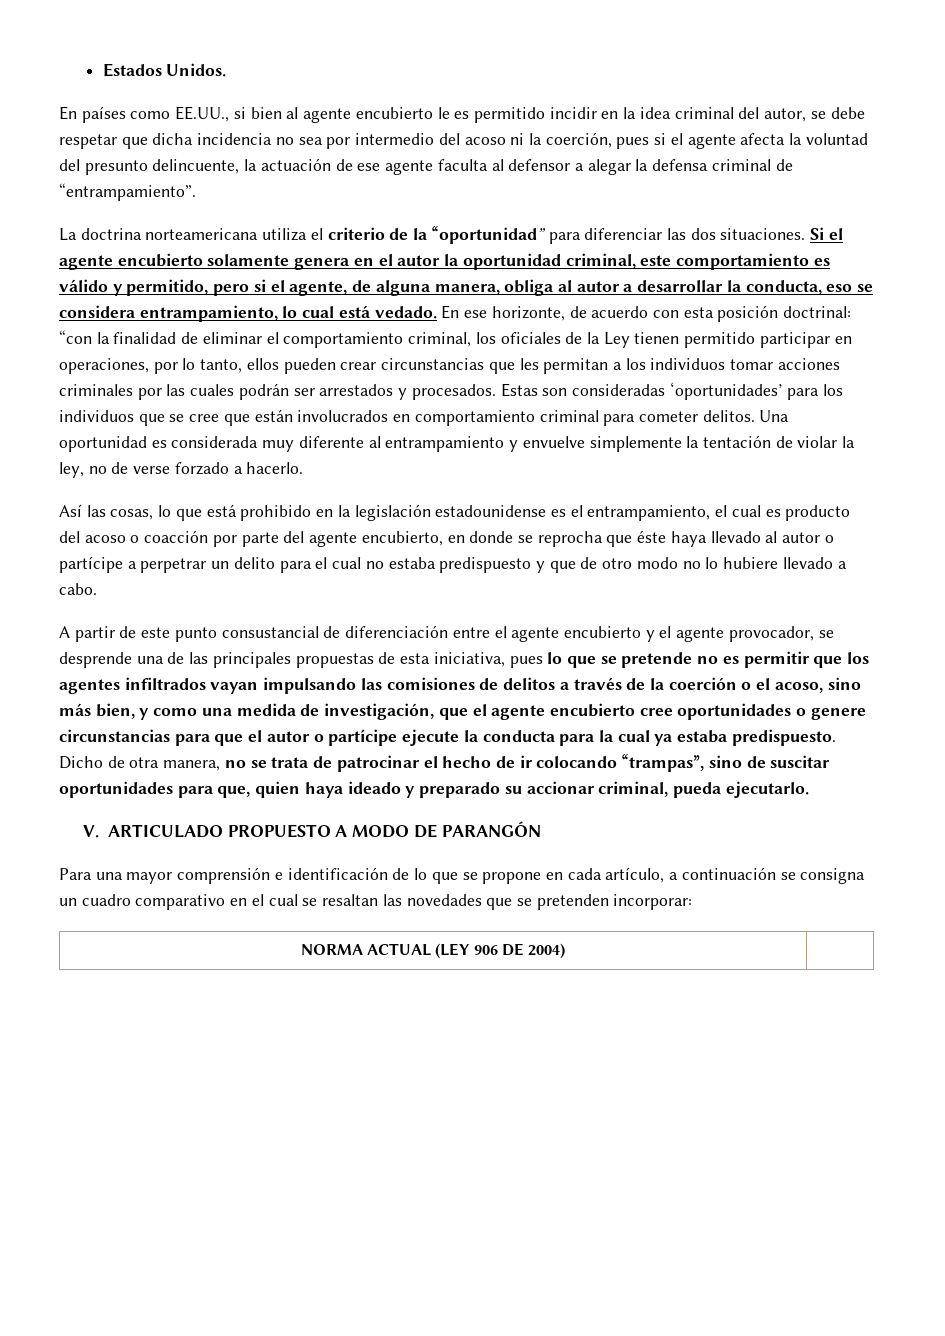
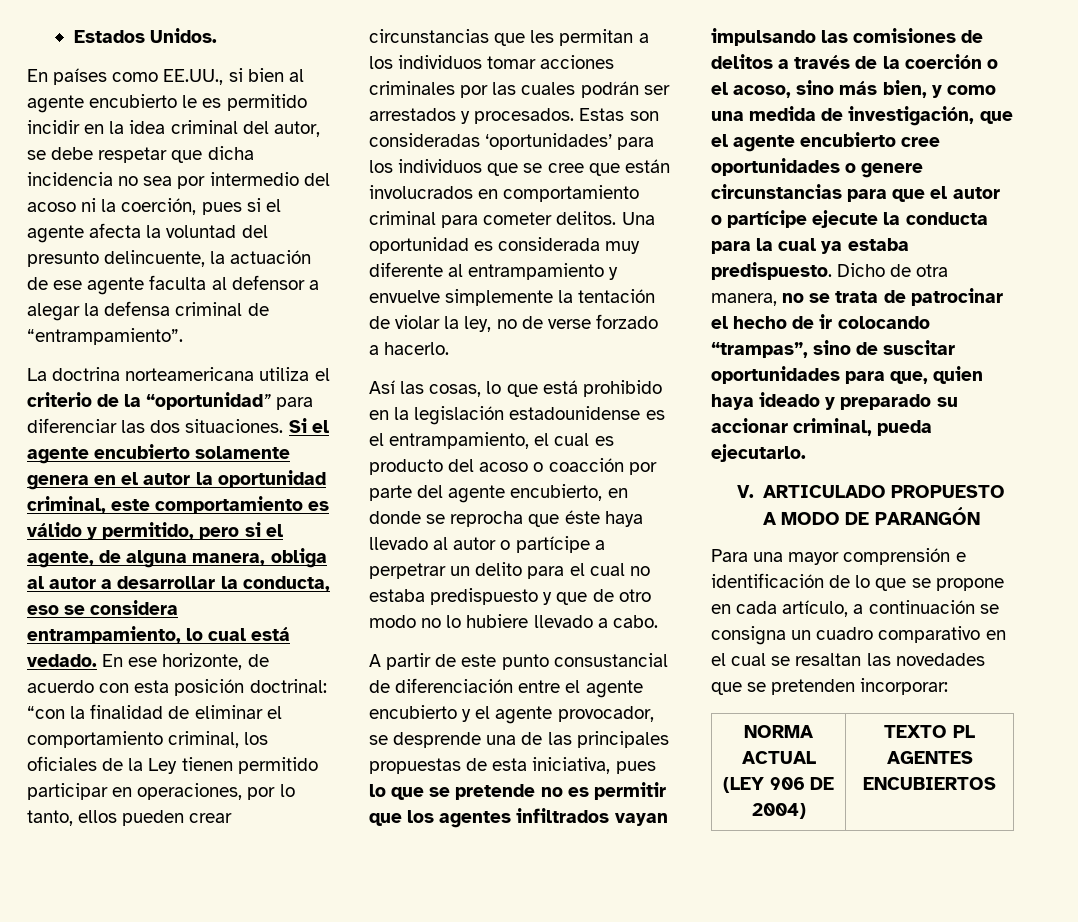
(566, 951) none -> [884,725,975,738] [886,751,973,764] [863,777,996,790] TEXTO PL AGENTES ENCUBIERTOS

